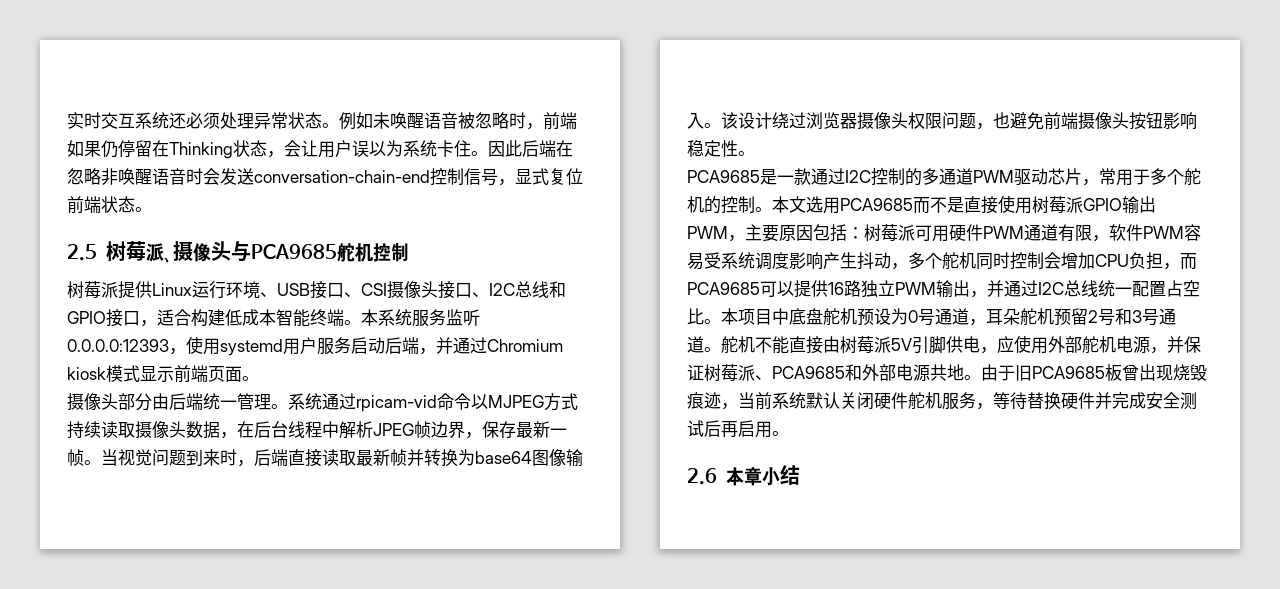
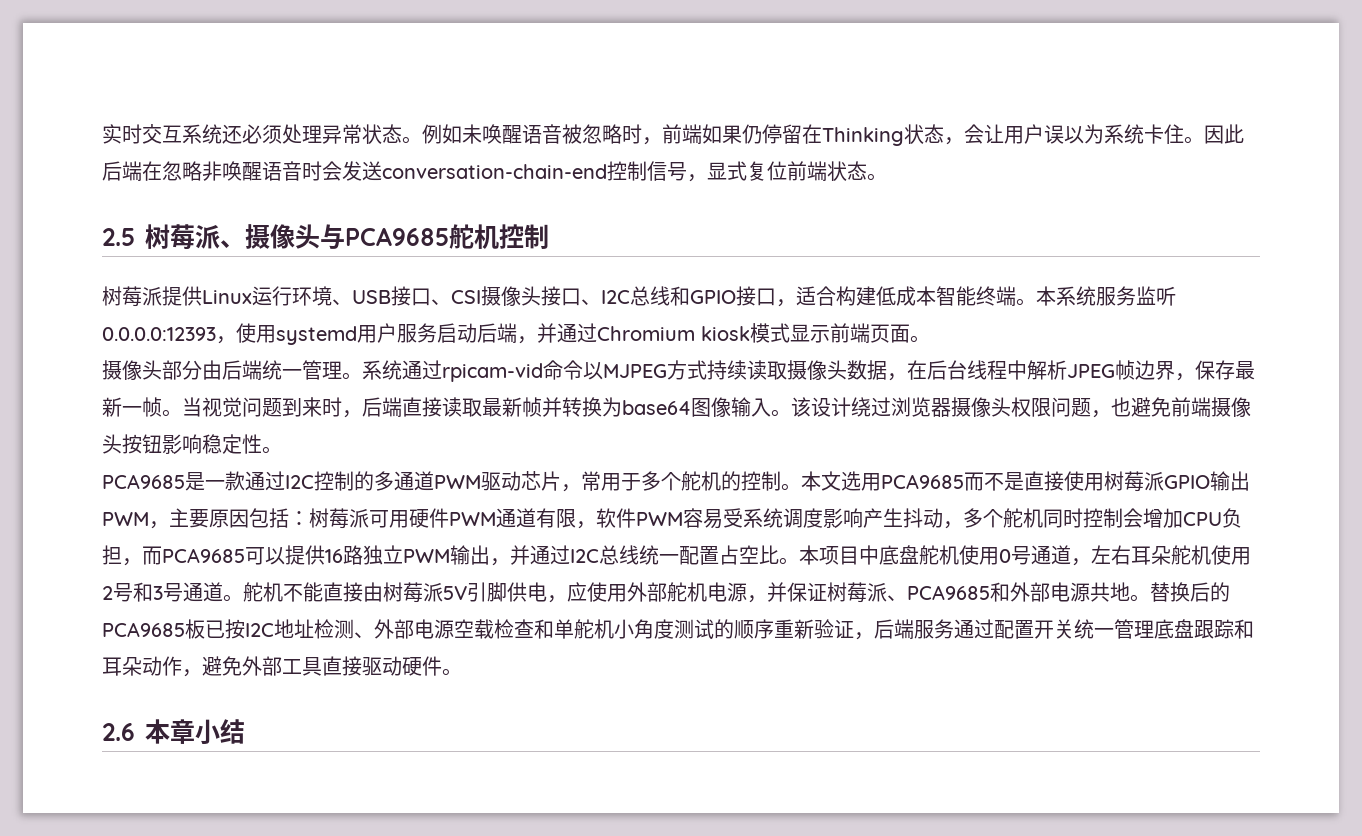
[857,308,908,326] 预设为 -> [959,545,999,565] 使用
(986, 322) none -> [1091,545,1131,565] 左右
[1054,308,1088,326] 预留 -> [1211,545,1251,565] 使用
[981,364,1207,381] [687,392,1197,410] [687,420,772,438] 由于旧PCA9685板曾出现烧毁痕迹，当前系统默认关闭硬件舵机服务，等待替换硬件并完成安全测试后再启用 -> [1150,582,1230,602] [102,619,1254,640] [102,656,442,677] 替换后的PCA9685板已按I2C地址检测、外部电源空载检查和单舵机小角度测试的顺序重新验证，后端服务通过配置开关统一管理底盘跟踪和耳朵动作，避免外部工具直接驱动硬件

